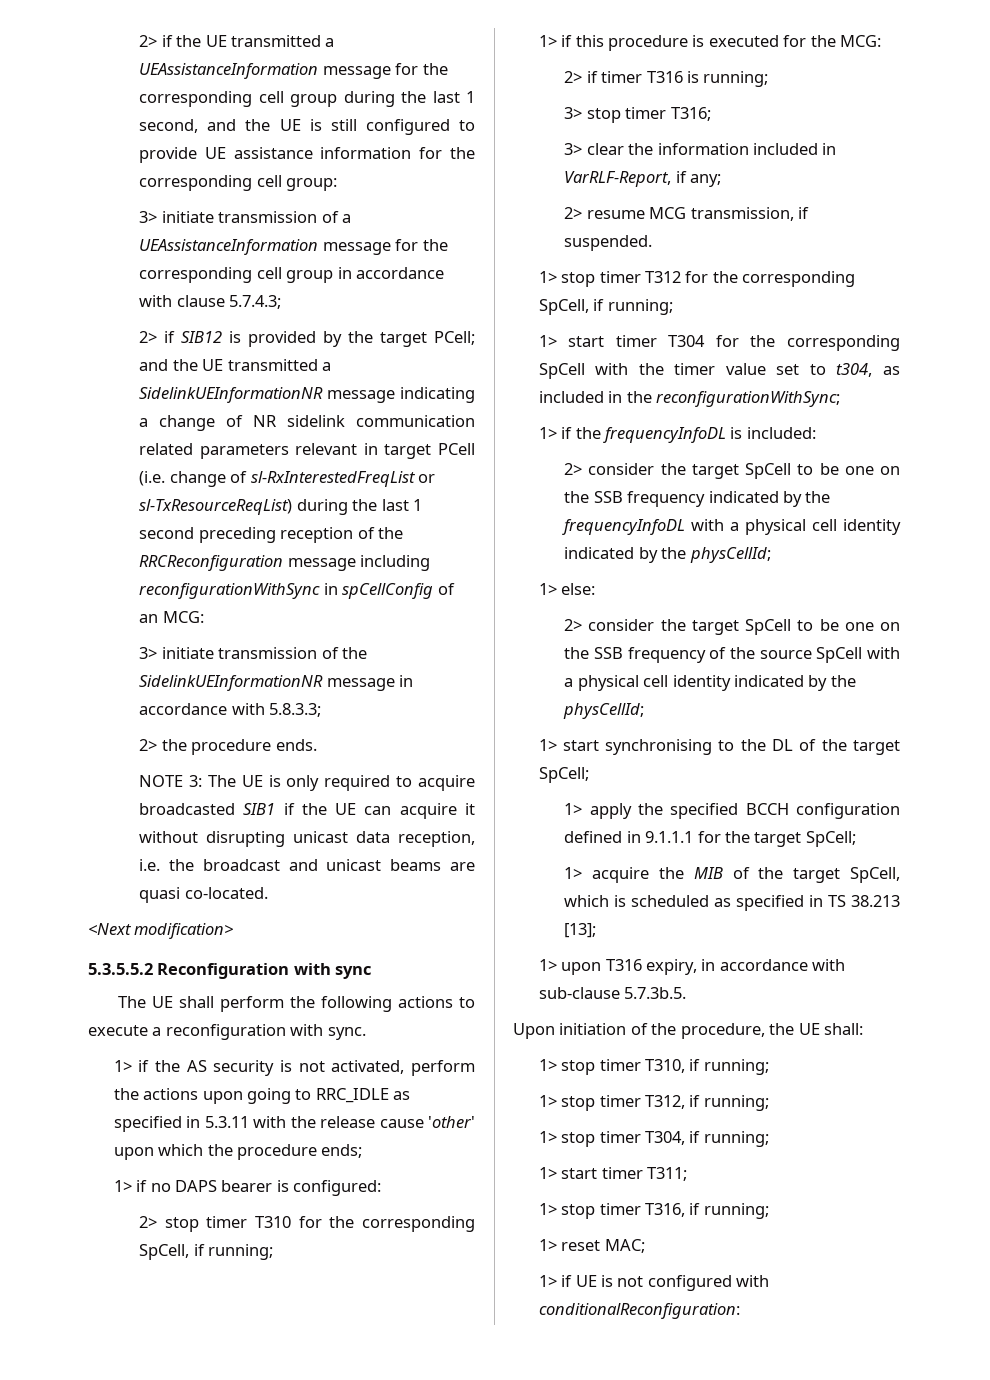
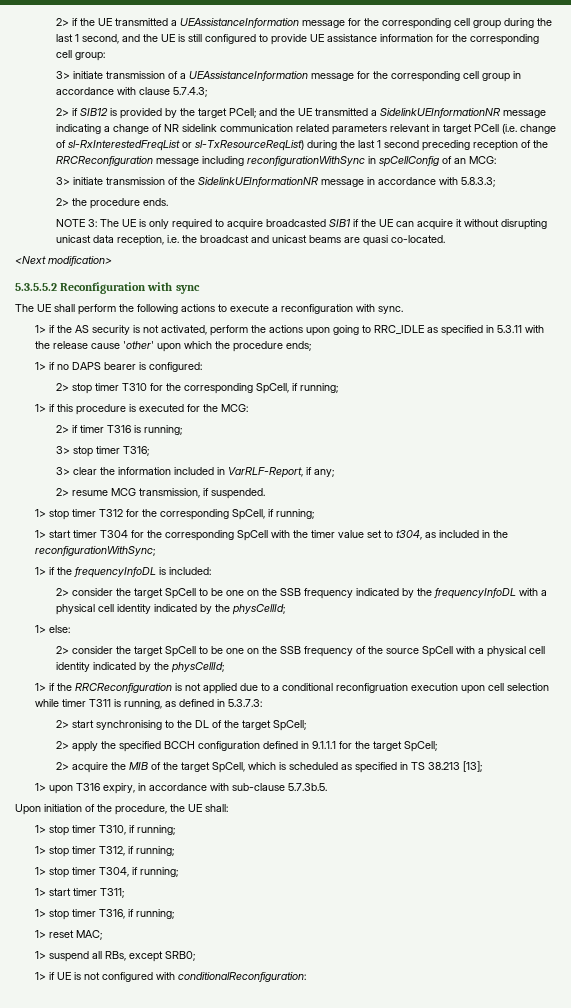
(557, 745) none -> [49,683,550,694] [35,699,263,709] [55,720,69,728] if the RRCReconfiguration is not applied due to a conditional reconfigruation execution upon cell selection while timer T311 is running, as defined in 5.3.7.3: // 2>
[564,803,583,815] 1> -> [55,741,69,749] 2>
[564,867,583,879] 1> -> [55,762,69,770] 2>
(645, 1246) none -> [35,951,196,962] // 1> suspend all RBs, except SRB0;

